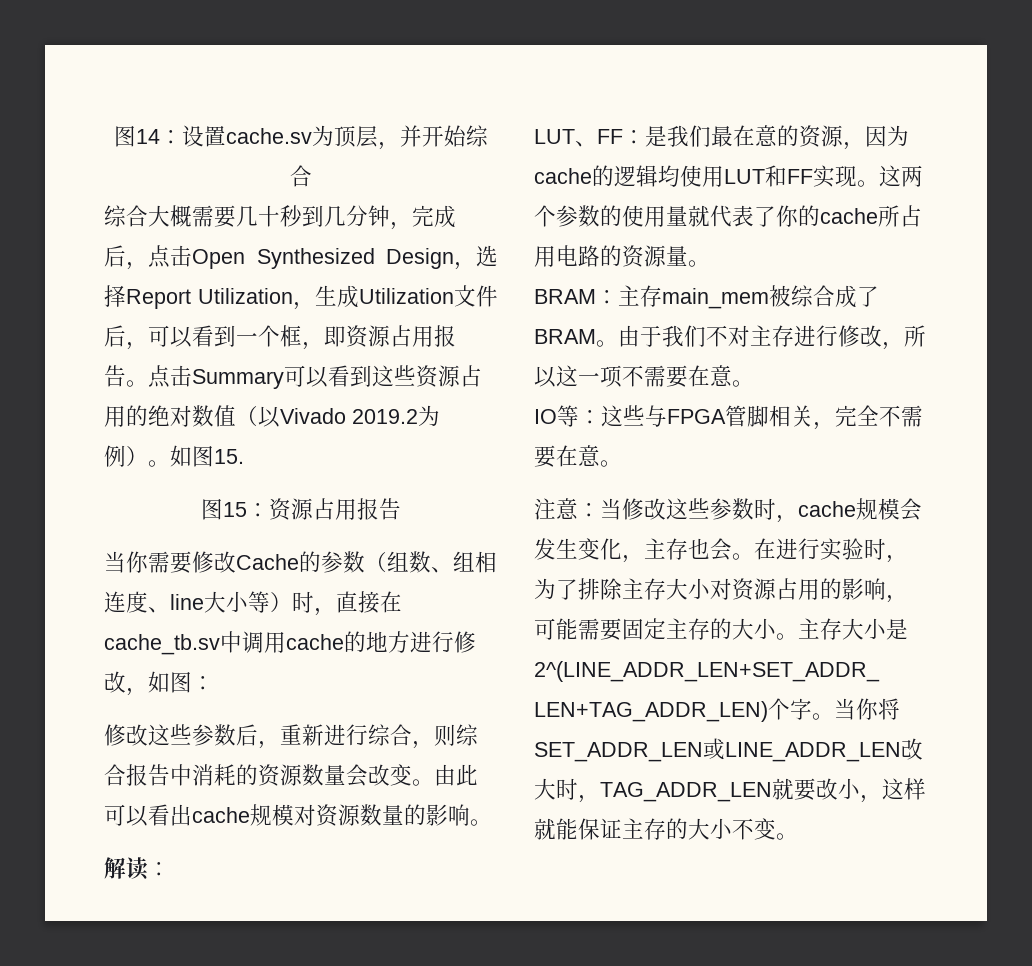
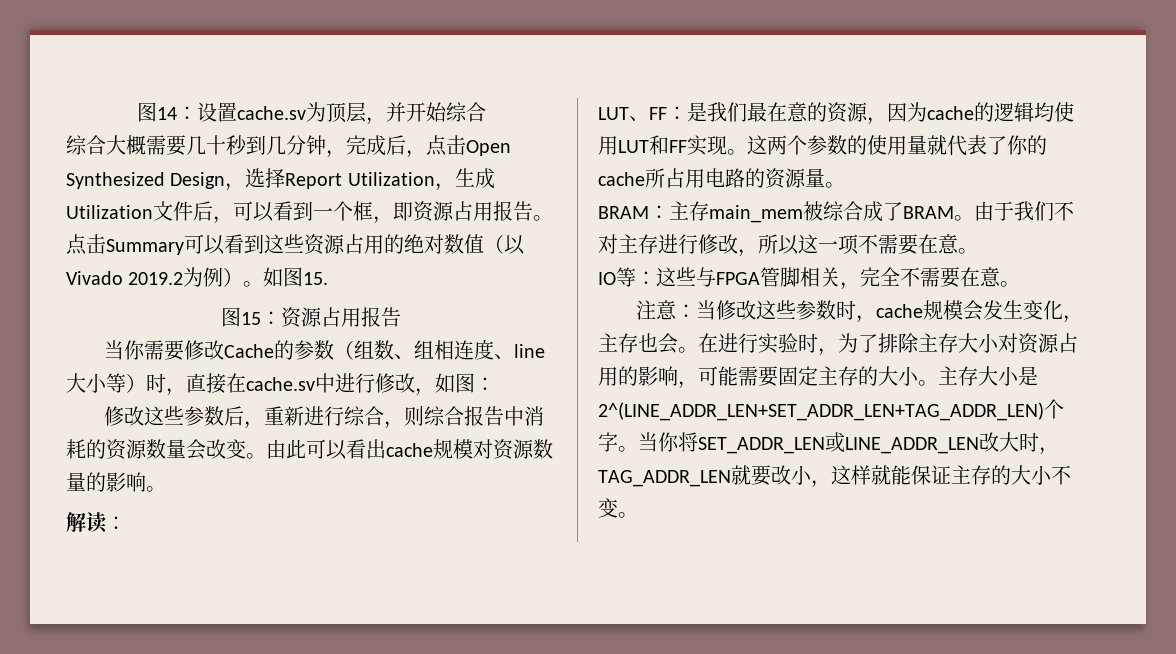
[104,631,410,655] cache_tb.sv中调用cache的地方 -> [246,373,335,393] cache.sv中

